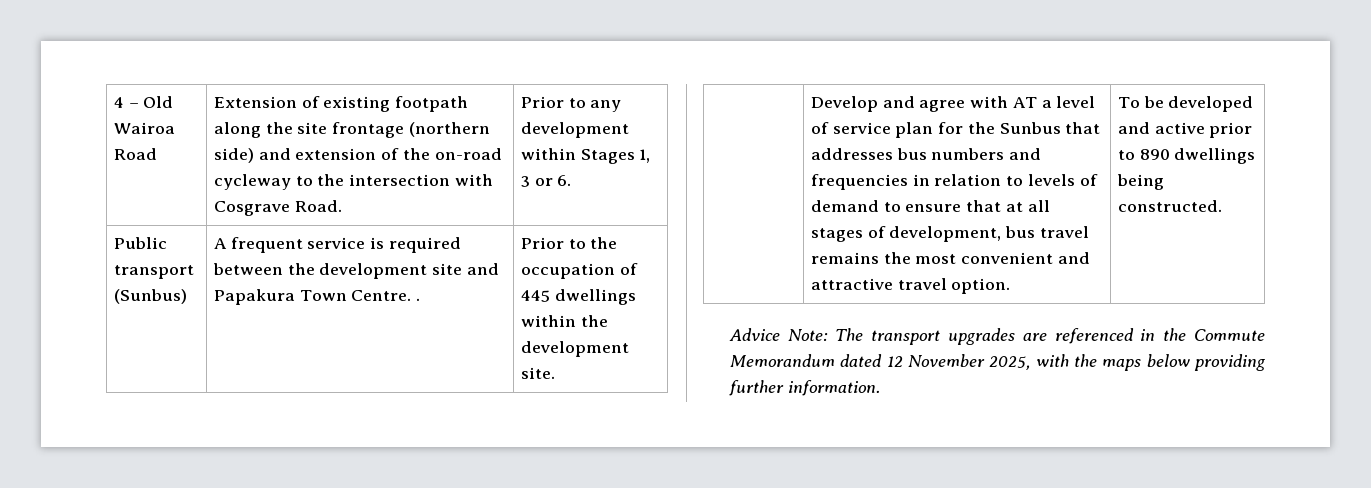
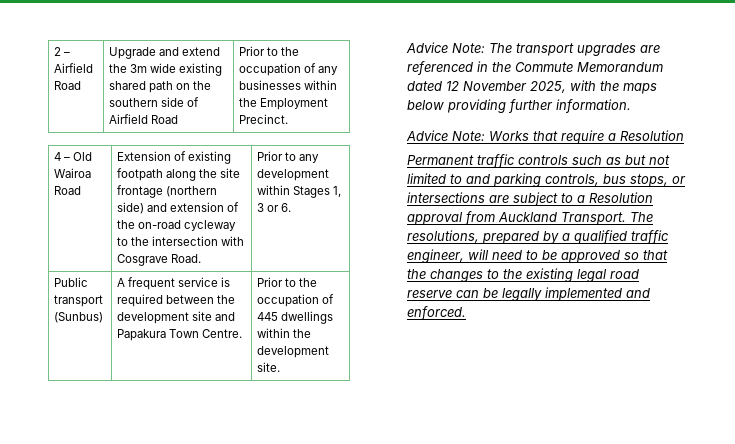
(113, 102) none -> [54,47,71,56] [54,63,94,73] [54,81,82,90] [109,47,221,59] [109,63,223,76] [109,81,212,93] [109,97,200,107] [109,114,179,124] [239,46,300,56] [239,63,339,76] [239,80,338,90] [239,98,329,110] [239,114,289,124] 2 – Airfield Road | Upgrade and extend the 3m wide existing shared path on the southern side of Airfield Road | Prior to the occupation of any businesses within the Employment Precinct. //
[416,298,421,301] . -> (243, 333) none
[810,96,1096,112] [810,122,1101,138] [810,148,1042,160] [810,174,1098,190] [810,200,1050,212] [810,226,1089,242] [810,252,1090,264] [810,278,1011,294] [1117,96,1254,112] [1117,122,1253,138] [1117,148,1256,164] [1116,174,1164,190] [1117,200,1222,212] // | Develop and agree with AT a level of service plan for the Sunbus that addresses bus numbers and frequencies in relation to levels of demand to ensure that at all stages of development, bus travel remains the most convenient and attractive travel option. | To be developed and active prior to 890 dwellings being constructed. -> (281, 367) none
(880, 388) none -> [405,130,684,144] [406,154,670,168] [406,173,686,187] [406,192,653,206] [406,211,653,225] [406,230,669,244] [406,249,668,263] [406,268,639,282] [406,287,650,301] [406,306,466,320] // Advice Note: Works that require a Resolution // Permanent traffic controls such as but not limited to and parking controls, bus stops, or intersections are subject to a Resolution approval from Auckland Transport. The resolutions, prepared by a qualified traffic engineer, will need to be approved so that the changes to the existing legal road reserve can be legally implemented and enforced.

